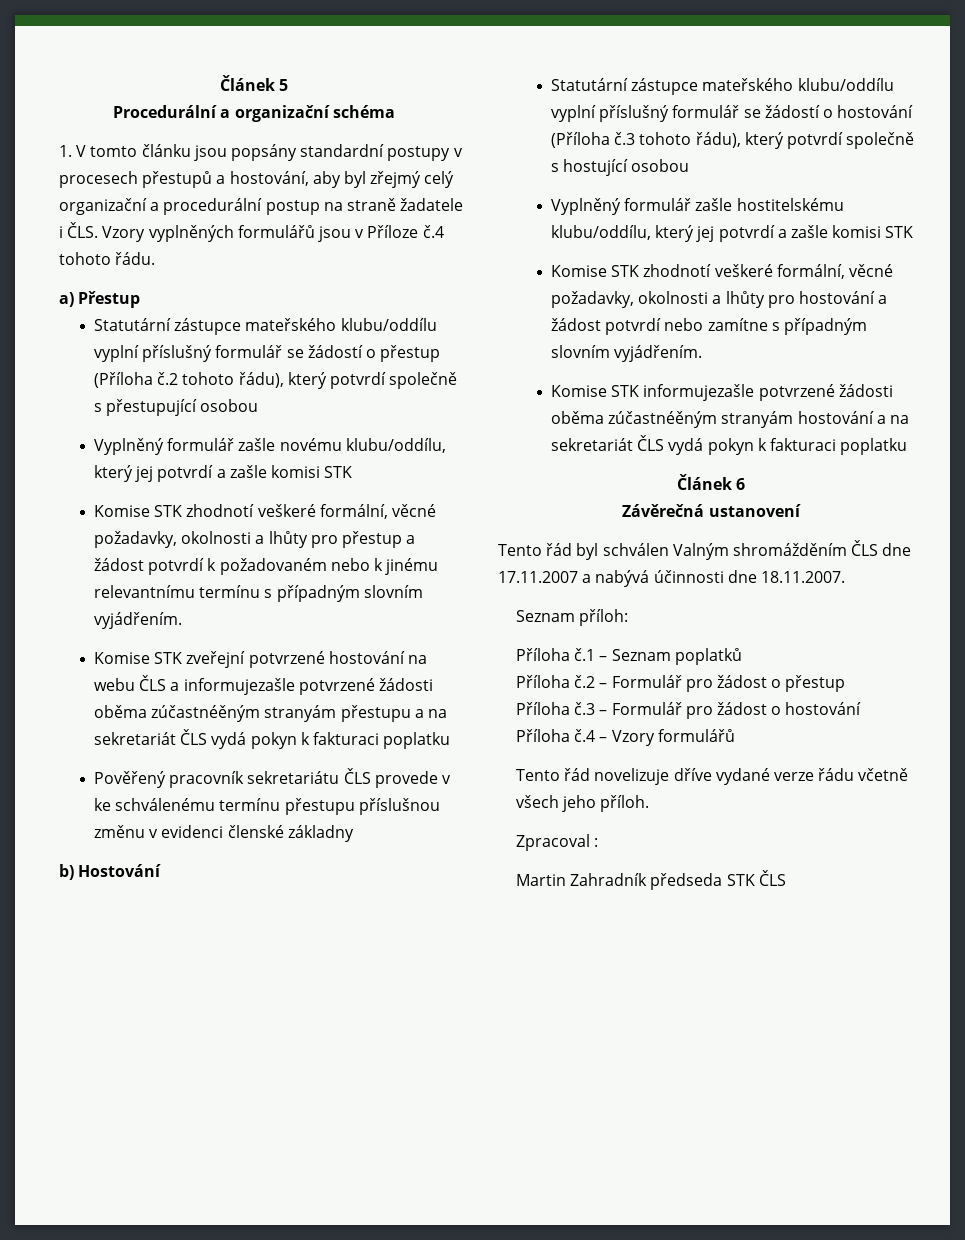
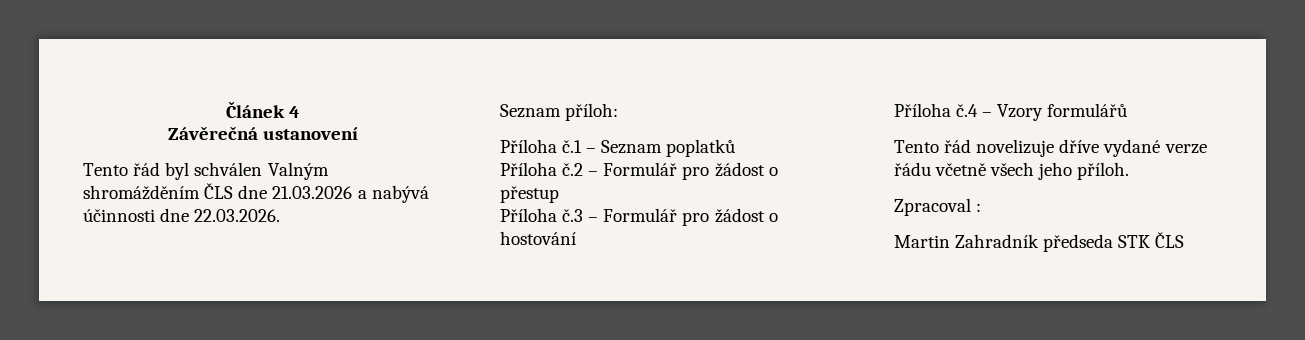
[219,75,289,91] [113,105,395,122] [59,144,463,161] [59,171,455,188] [59,198,464,215] [59,222,444,242] [59,252,156,265] [59,291,141,308] [94,318,437,335] [94,345,441,362] [94,372,458,389] [94,399,259,416] [94,438,446,455] [94,465,353,482] [94,504,437,519] [94,531,416,548] [94,558,439,575] [94,585,423,602] [94,612,183,629] [94,651,428,668] [94,675,434,695] [94,705,448,722] [94,729,451,749] [94,768,452,788] [94,798,440,815] [94,825,354,842] [59,864,162,880] [551,78,894,95] [551,105,914,122] [551,132,915,149] [551,159,690,176] [551,198,844,215] [551,225,914,242] [551,264,894,279] [551,291,888,308] [551,318,868,335] [551,345,703,362] [551,384,893,401] [551,411,910,428] [551,435,908,455] [676,474,746,490] Článek 5 // Procedurální a organizační schéma // 1. V tomto článku jsou popsány standardní postupy v procesech přestupů a hostování, aby byl zřejmý celý organizační a procedurální postup na straně žadatele i ČLS. Vzory vyplněných formulářů jsou v Příloze č.4 tohoto řádu. // a) Přestup // Statutární zástupce mateřského klubu/oddílu vyplní příslušný formulář se žádostí o přestup (Příloha č.2 tohoto řádu), který potvrdí společně s přestupující osobou // Vyplněný formulář zašle novému klubu/oddílu, který jej potvrdí a zašle komisi STK // Komise STK zhodnotí veškeré formální, věcné požadavky, okolnosti a lhůty pro přestup a žádost potvrdí k požadovaném nebo k jinému relevantnímu termínu s případným slovním vyjádřením. // Komise STK zveřejní potvrzené hostování na webu ČLS a informujezašle potvrzené žádosti oběma zúčastnéěným stranyám přestupu a na sekretariát ČLS vydá pokyn k fakturaci poplatku // Pověřený pracovník sekretariátu ČLS provede v ke schválenému termínu přestupu příslušnou změnu v evidenci členské základny // b) Hostování // Statutární zástupce mateřského klubu/oddílu vyplní příslušný formulář se žádostí o hostování (Příloha č.3 tohoto řádu), který potvrdí společně s hostující osobou // Vyplněný formulář zašle hostitelskému klubu/oddílu, který jej potvrdí a zašle komisi STK // Komise STK zhodnotí veškeré formální, věcné požadavky, okolnosti a lhůty pro hostování a žádost potvrdí nebo zamítne s případným slovním vyjádřením. // Komise STK informujezašle potvrzené žádosti oběma zúčastnéěným stranyám hostování a na sekretariát ČLS vydá pokyn k fakturaci poplatku // Článek 6 -> [225,101,301,118] Článek 4
[498,571,578,583] 17.11.2007 -> [272,186,353,199] 21.03.2026
[760,571,845,583] 18.11.2007. -> [194,209,281,222] 22.03.2026.

